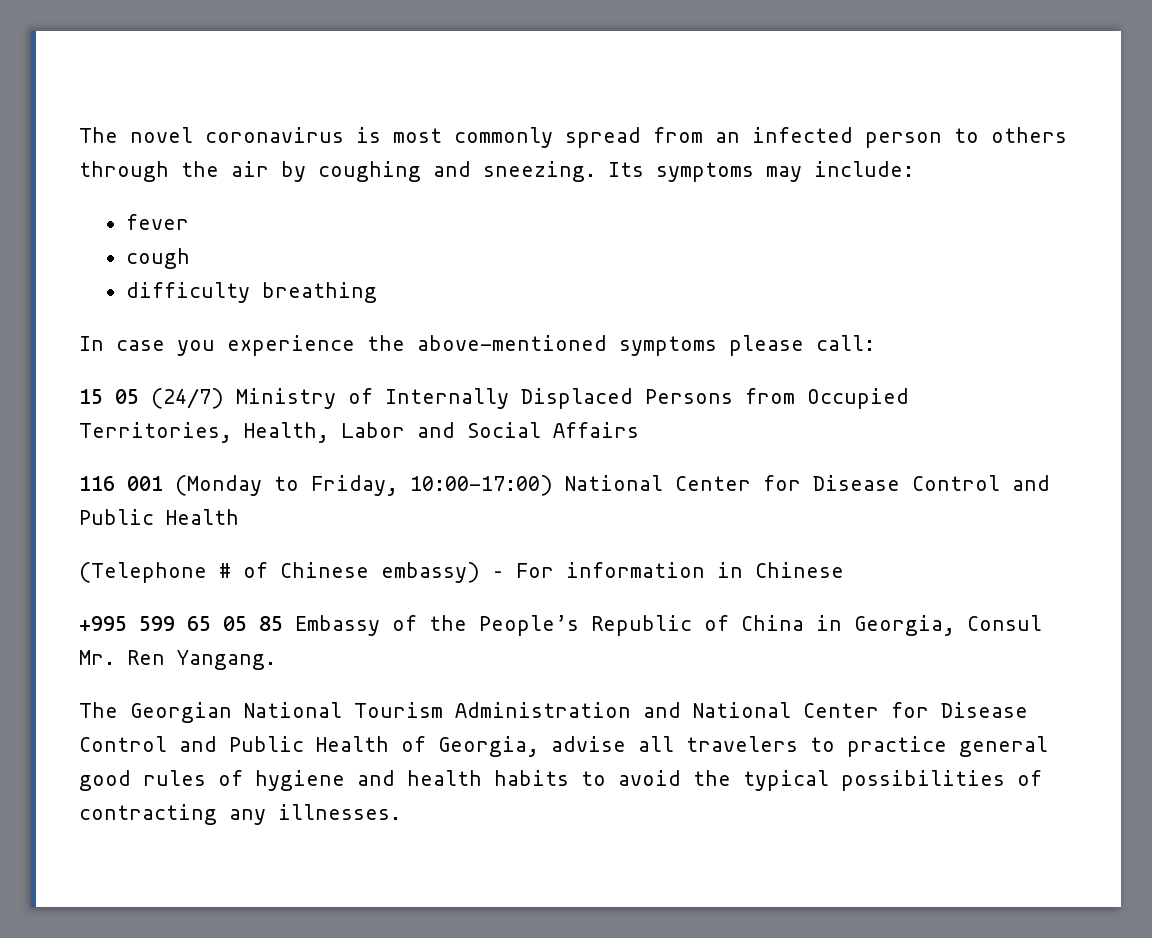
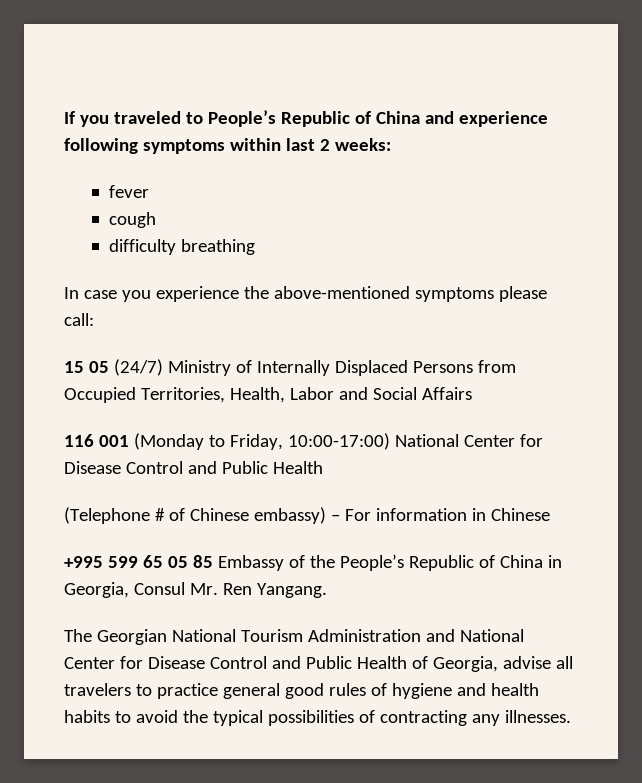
[79,127,1067,148] [79,161,914,182] The novel coronavirus is most commonly spread from an infected person to others through the air by coughing and sneezing. Its symptoms may include: -> [64,110,548,127] [64,138,391,154] If you traveled to People’s Republic of China and experience following symptoms within last 2 weeks:

